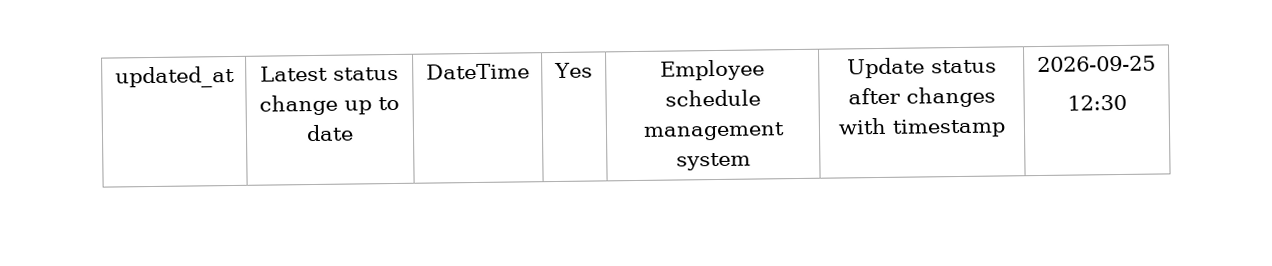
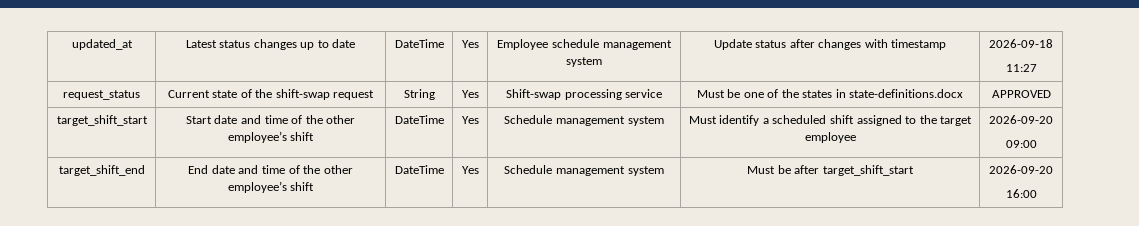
[259,94,338,116] change -> [253,39,297,50] changes
[1037,55,1156,73] [1066,94,1127,111] 2026-09-25 // 12:30 -> [989,39,1053,48] [1005,64,1037,72] [63,90,140,100] [167,89,375,100] [403,89,435,100] [461,90,479,98] [505,89,663,100] [696,89,964,98] [991,90,1051,98] [56,115,148,126] [185,115,356,124] [227,131,315,143] [394,115,444,124] [461,116,479,124] [504,115,664,126] [688,115,973,126] [804,132,856,143] [989,115,1053,124] [1005,140,1037,148] [58,165,145,176] [188,165,353,174] [227,181,315,193] [394,165,444,174] [461,166,479,174] [504,165,664,176] [747,165,914,176] [989,165,1053,174] [1005,189,1037,198] 2026-09-18 // 11:27 // request_status | Current state of the shift-swap request | String | Yes | Shift-swap processing service | Must be one of the states in state-definitions.docx | APPROVED // target_shift_start | Start date and time of the other employee’s shift | DateTime | Yes | Schedule management system | Must identify a scheduled shift assigned to the target employee | 2026-09-20 // 09:00 // target_shift_end | End date and time of the other employee’s shift | DateTime | Yes | Schedule management system | Must be after target_shift_start | 2026-09-20 // 16:00

